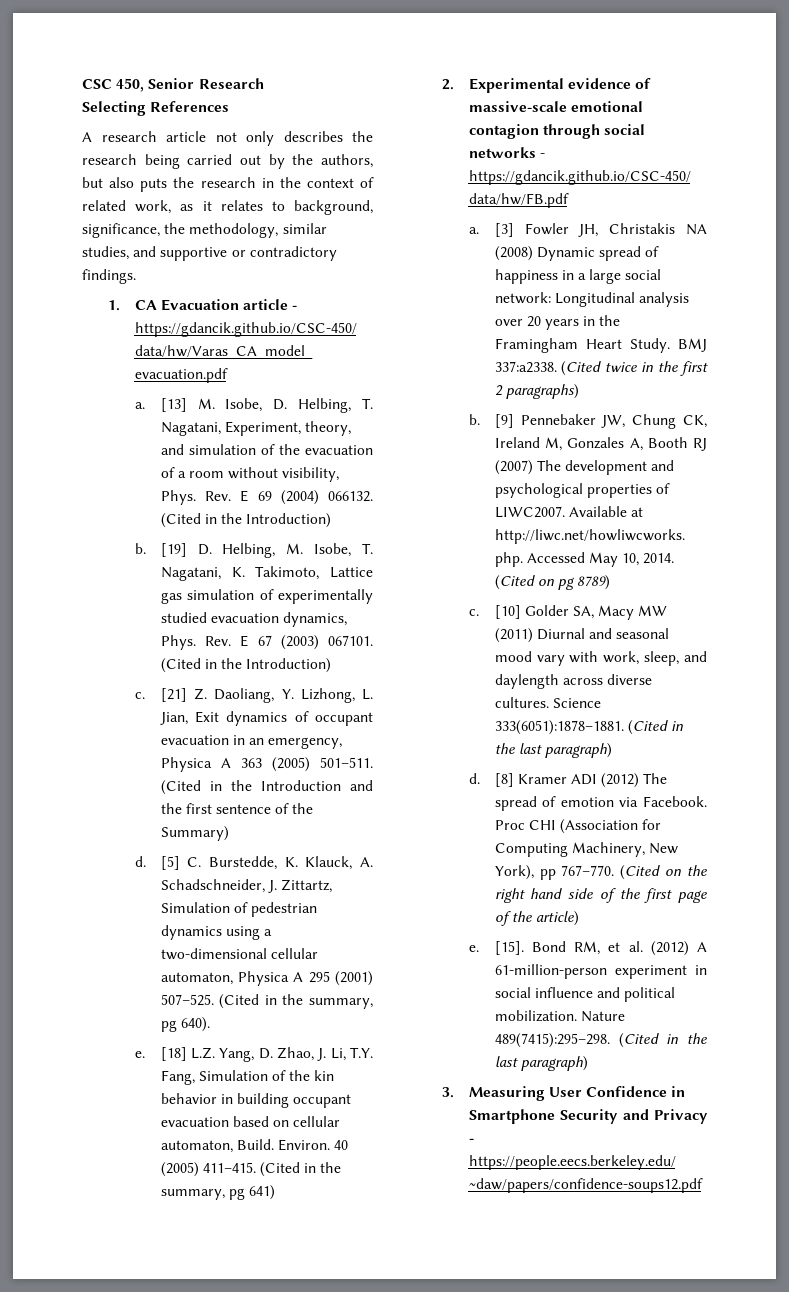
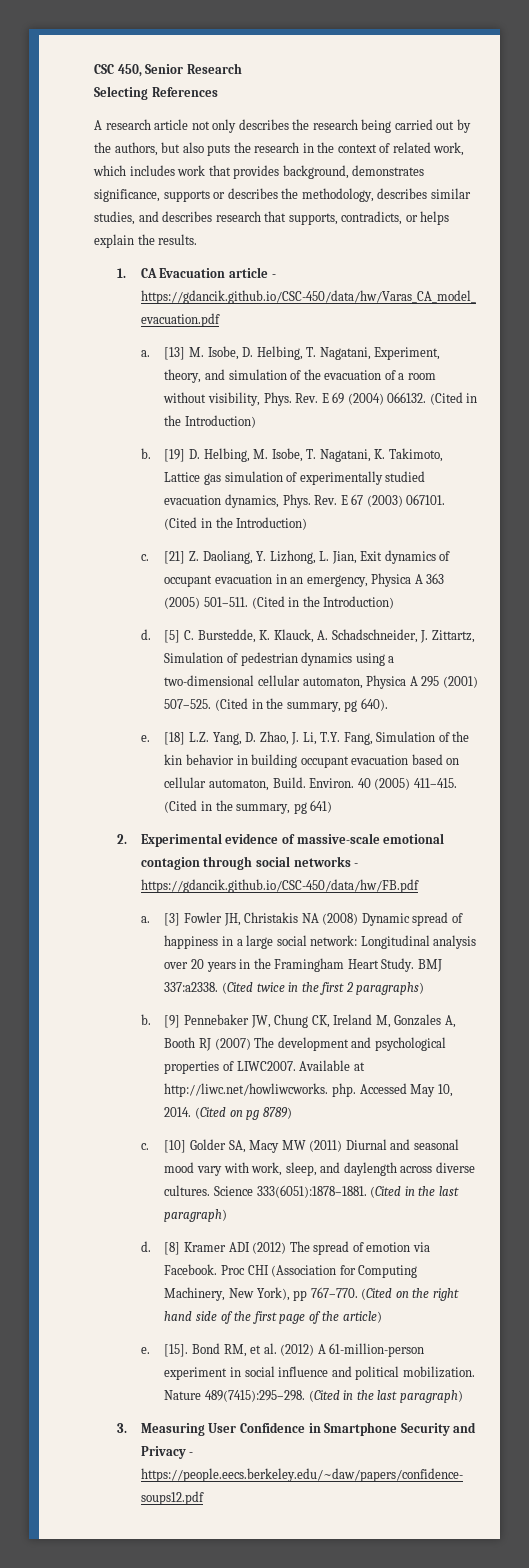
[180,200,373,215] [82,223,160,238] as it relates to background, significance, -> [93,165,425,179] [94,188,278,202] which includes work that provides background, demonstrates significance, supports or describes
(279, 230) none -> [377,188,428,199] describes
[160,246,337,261] [82,269,136,284] supportive or contradictory findings. -> [162,211,450,225] [94,234,198,248] describes research that supports, contradicts, or helps explain the results.
[260,780,373,791] [160,803,314,814] [160,826,229,841] Introduction and the first sentence of the Summary) -> [323,596,395,609] Introduction)

